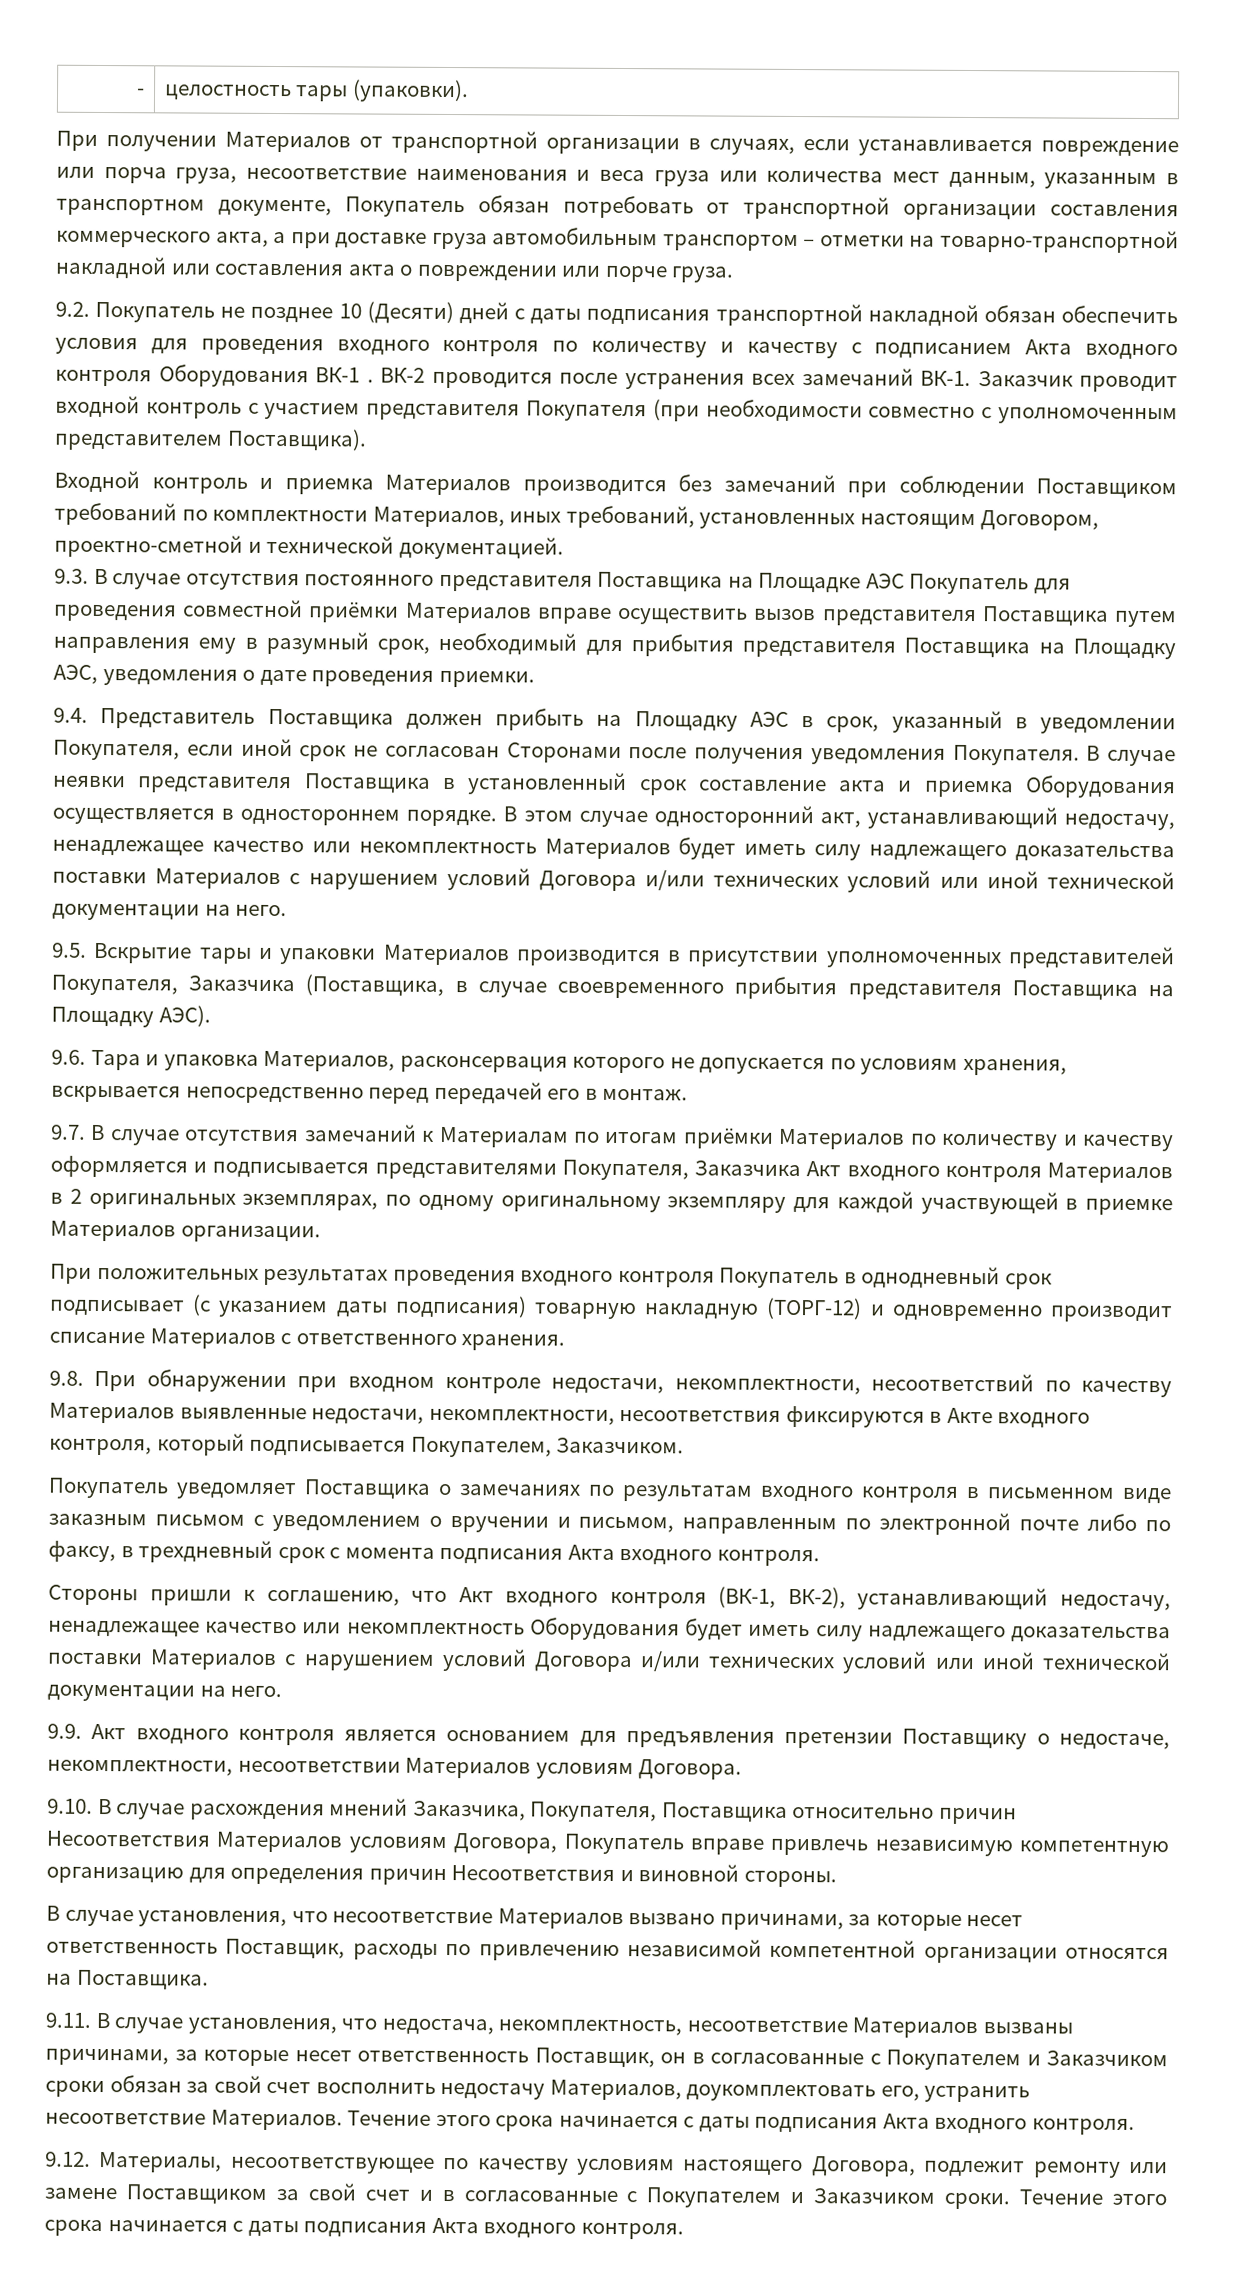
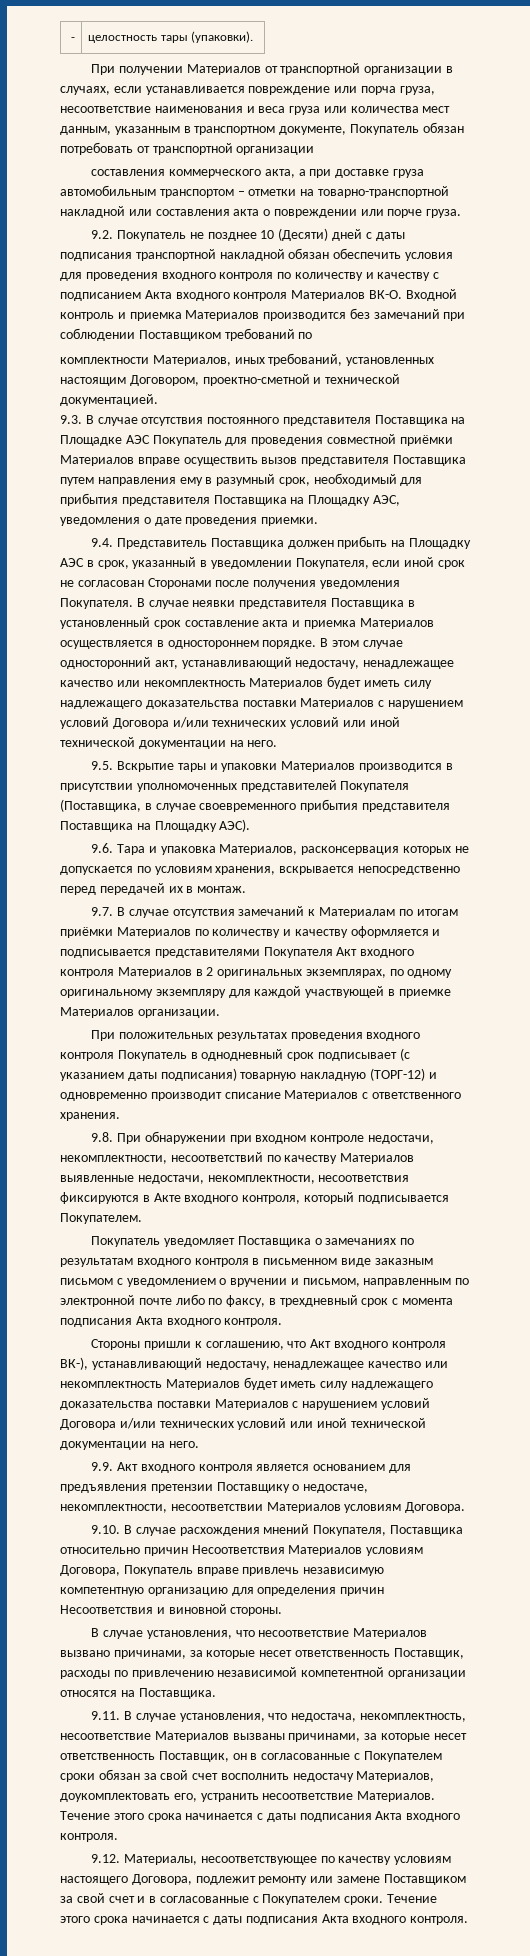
(1038, 212) none -> (315, 150) //
[158,364,1178,393] [55,395,1178,425] [54,428,367,451] Оборудования ВК-1 . ВК-2 проводится после устранения всех замечаний ВК-1. Заказчик проводит входной контроль с участием представителя Покупателя (при необходимости совместно с уполномоченным представителем Поставщика). // -> [291,290,402,301] Материалов ВК-О.
(208, 515) none -> (313, 335) //
[1024,775,1176,799] Оборудования -> [359,618,434,629] Материалов
[51,974,296,996] Покупателя, Заказчика -> [340,781,410,792] Покупателя
[572,1056,666,1074] которого -> [402,846,451,855] которых
[547,1088,581,1100] его -> [168,886,183,893] их
[561,1159,802,1181] Покупателя, Заказчика -> [263,947,333,958] Покупателя
[410,1436,685,1458] Покупателем, Заказчиком. -> [60,1213,142,1224] Покупателем.
[718,1586,1171,1612] [48,1617,680,1641] (ВК-1, ВК-2), устанавливающий недостачу, ненадлежащее качество или некомплектность Оборудования -> [60,1357,448,1370] [60,1379,240,1390] ВК-), устанавливающий недостачу, ненадлежащее качество или некомплектность Материалов
[412,1800,526,1821] Заказчика, -> (310, 1529) none
[1026,2050,1168,2067] и Заказчиком -> (442, 1756) none
[790,2188,936,2204] и Заказчиком -> (341, 1899) none

